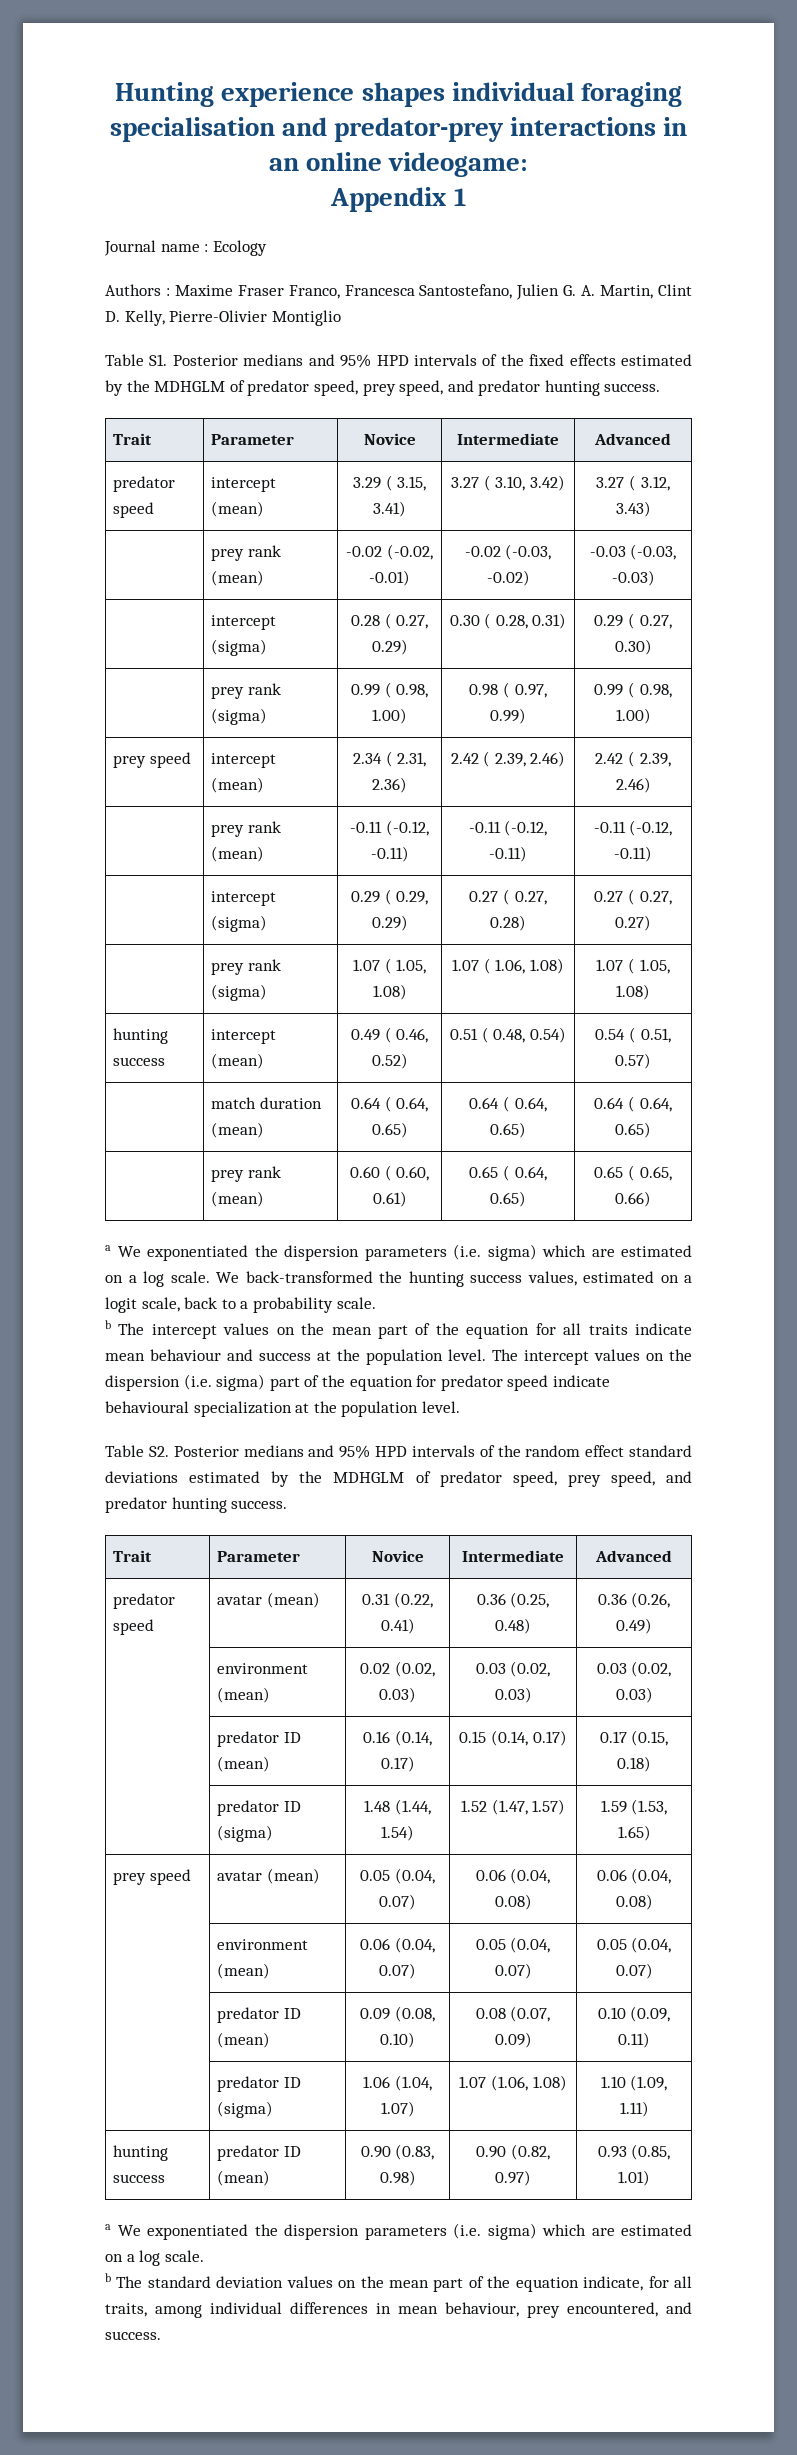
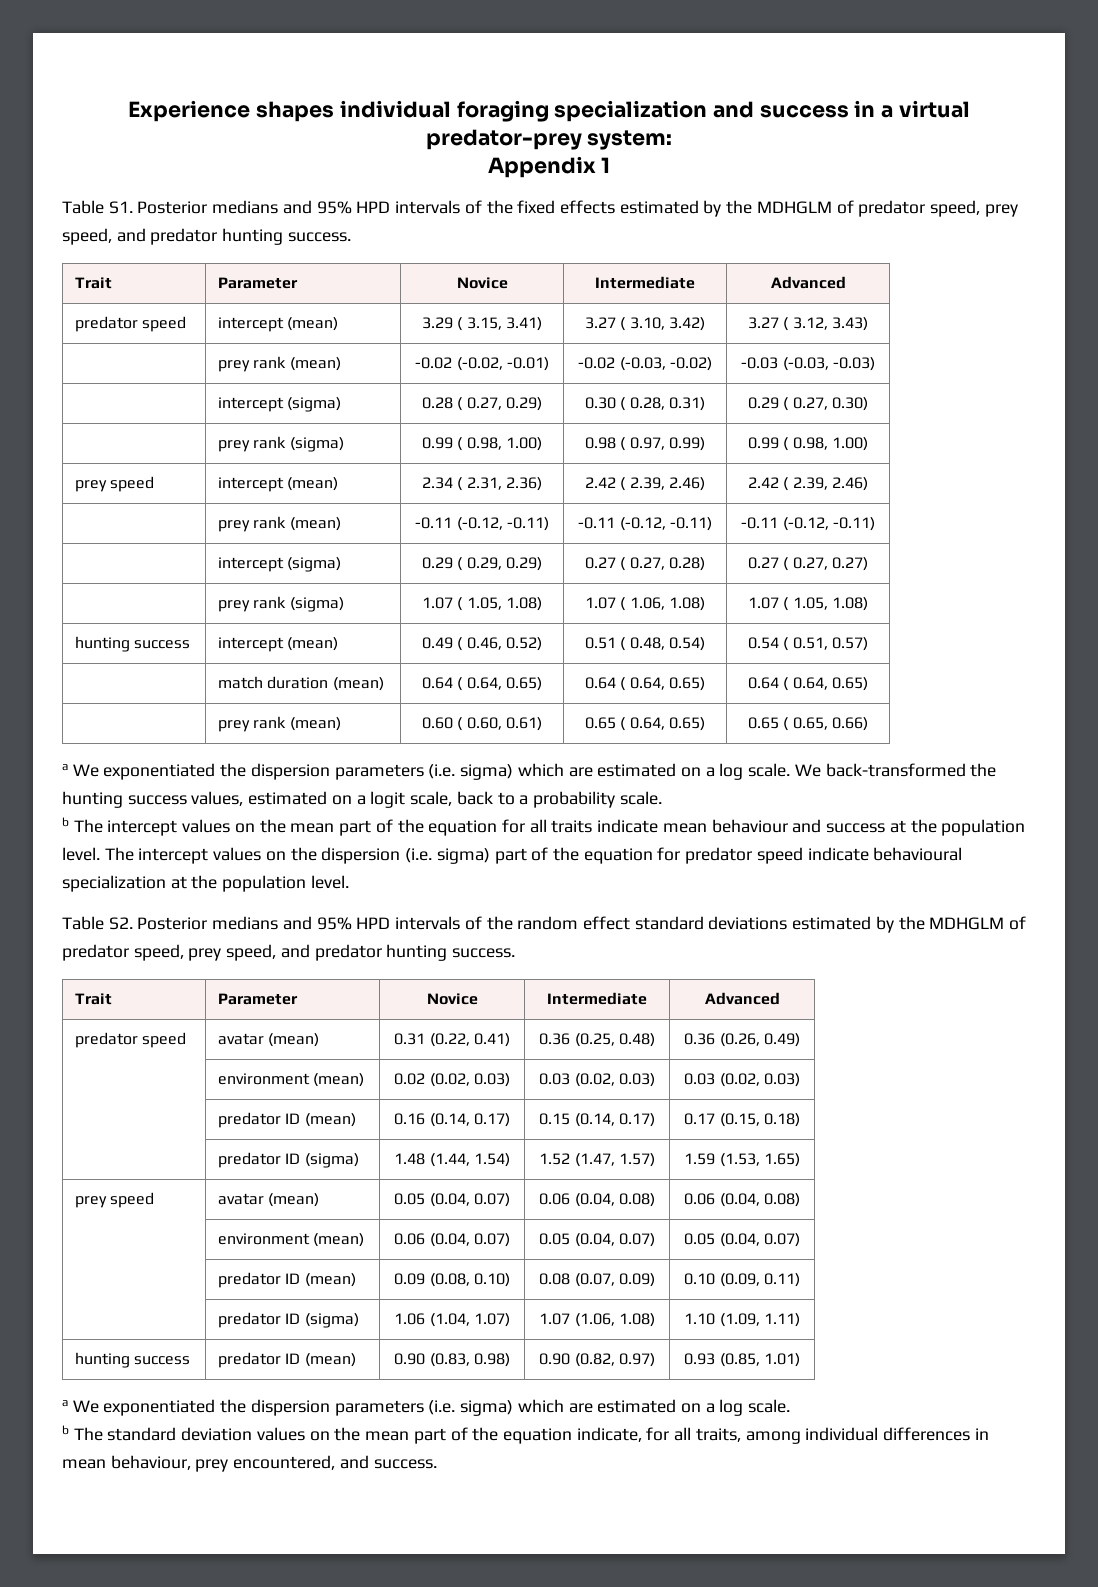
[115,82,355,107] Hunting experience -> [128,100,251,122] Experience
[109,117,688,142] [268,152,529,177] [330,187,466,212] [104,240,267,256] [105,284,693,300] [105,310,341,326] specialisation and predator-prey interactions in an online videogame: // Appendix 1 // Journal name : Ecology // Authors : Maxime Fraser Franco, Francesca Santostefano, Julien G. A. Martin, Clint D. Kelly, Pierre-Olivier Montiglio -> [554,100,970,122] [425,129,673,150] [487,156,611,178] specialization and success in a virtual predator-prey system: // Appendix 1

